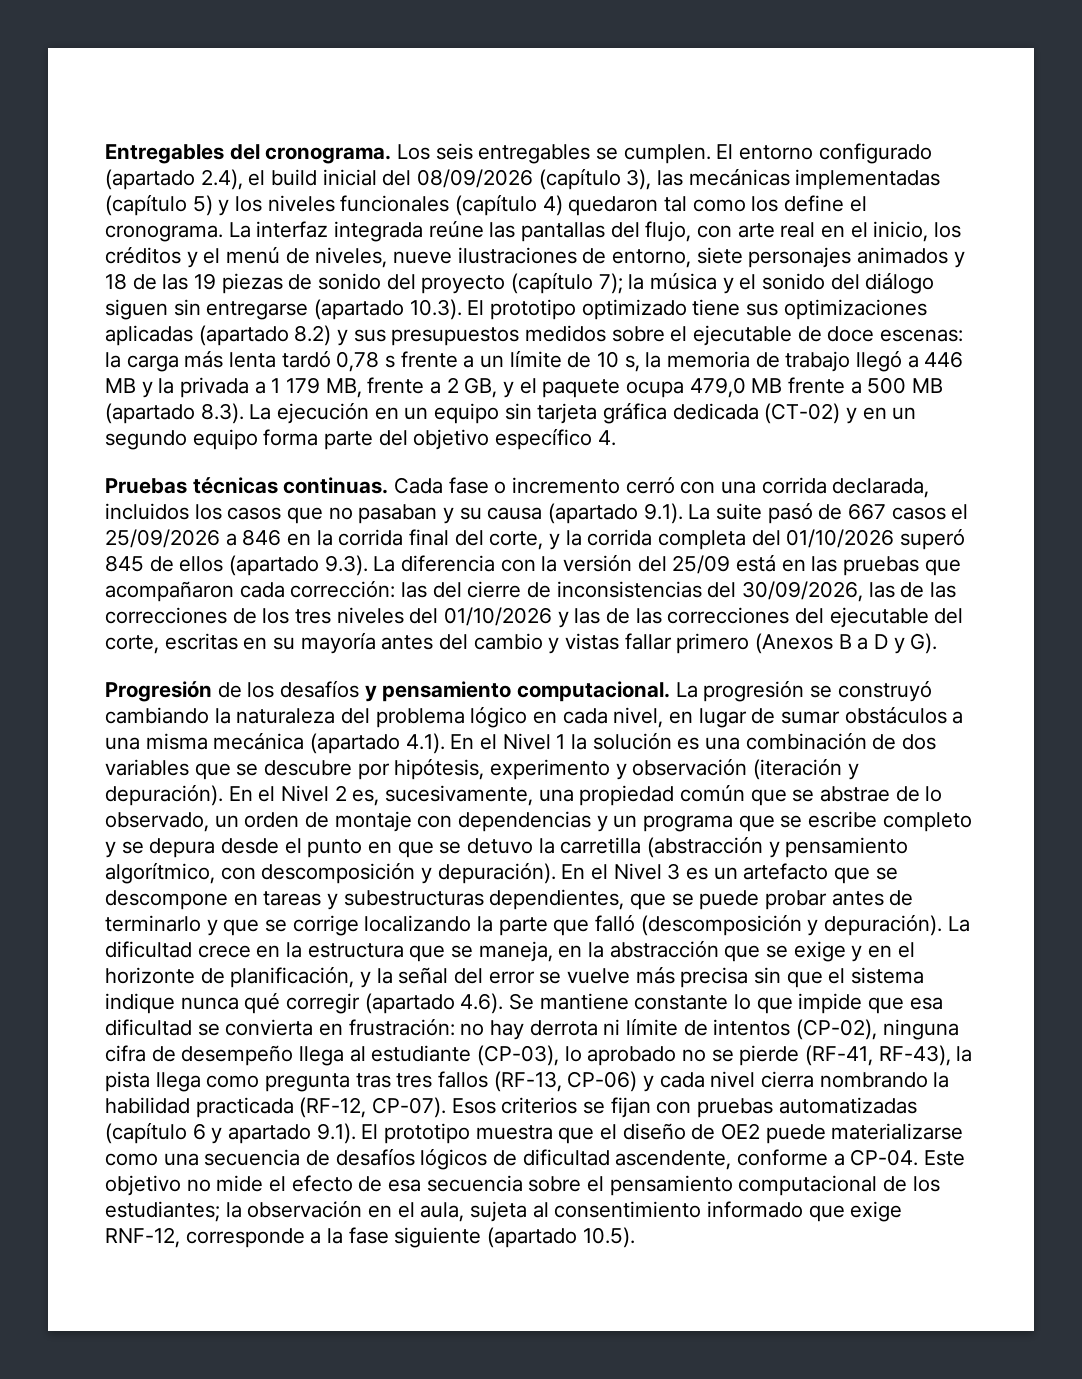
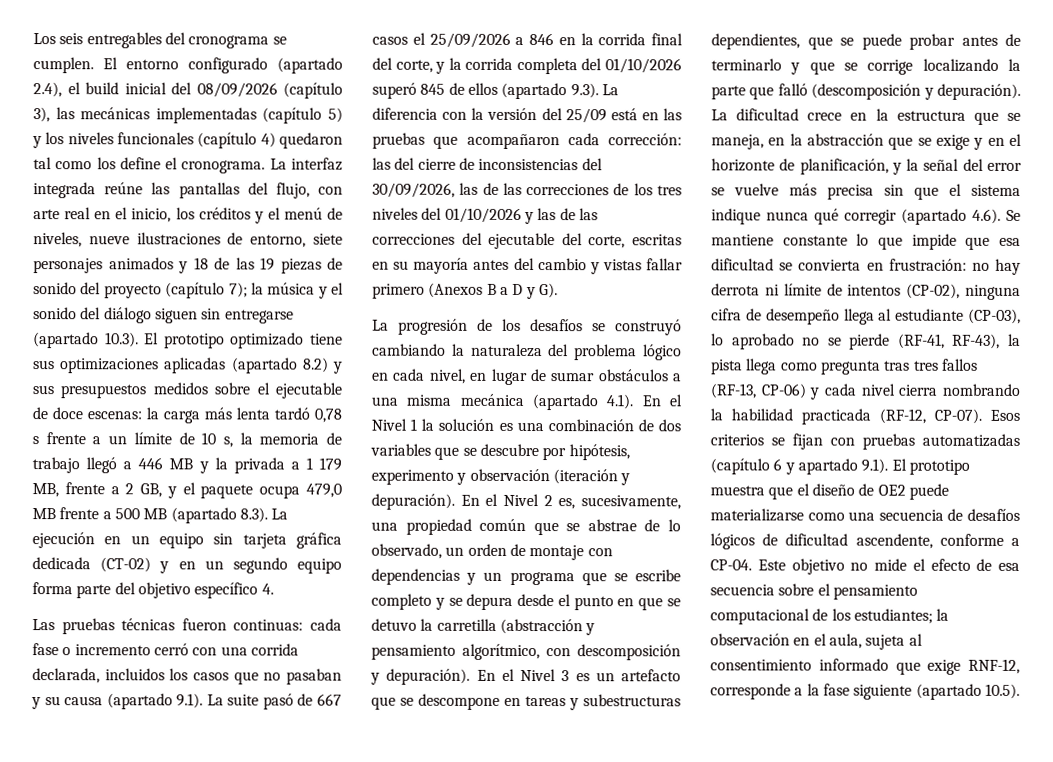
[105,144,392,164] Entregables del cronograma. -> (33, 39) none
(591, 154) none -> [164,32,270,49] del cronograma
[105,477,444,494] Pruebas técnicas continuas. Cada -> [32,618,342,635] Las pruebas técnicas fueron continuas: cada
[105,681,212,702] Progresión -> [372,318,468,335] La progresión
[364,680,805,702] y pensamiento computacional. La progresión -> (583, 325) none

